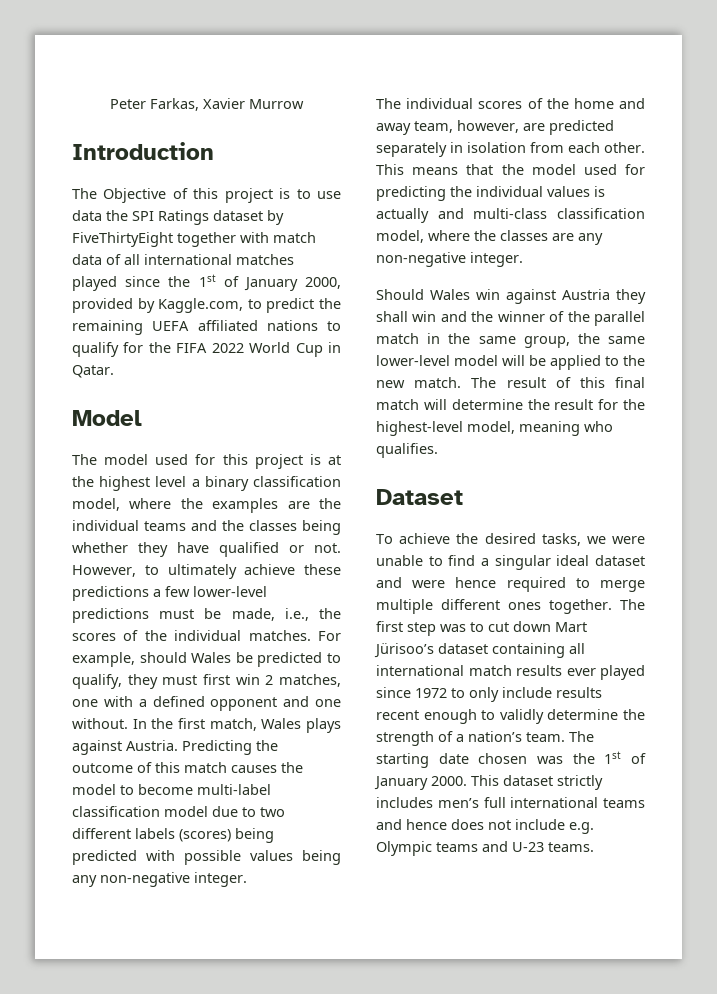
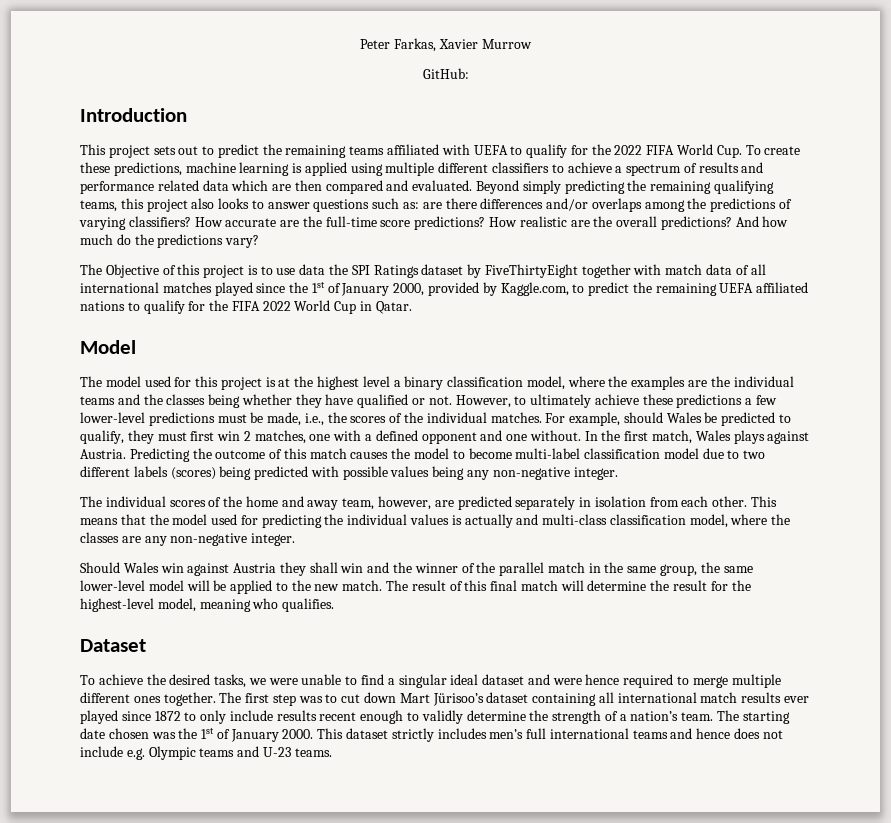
(304, 104) none -> [422,68,469,79] // GitHub:
(214, 151) none -> [80,144,801,158] [80,162,764,176] [80,180,774,194] [80,198,793,212] [79,216,789,230] [80,234,260,248] // This project sets out to predict the remaining teams affiliated with UEFA to qualify for the 2022 FIFA World Cup. To create these predictions, machine learning is applied using multiple different classifiers to achieve a spectrum of results and performance related data which are then compared and evaluated. Beyond simply predicting the remaining qualifying teams, this project also looks to answer questions such as: are there differences and/or overlaps among the predictions of varying classifiers? How accurate are the full-time score predictions? How realistic are the overall predictions? And how much do the predictions vary?
[415,688,447,698] 1972 -> [154,711,181,721] 1872

